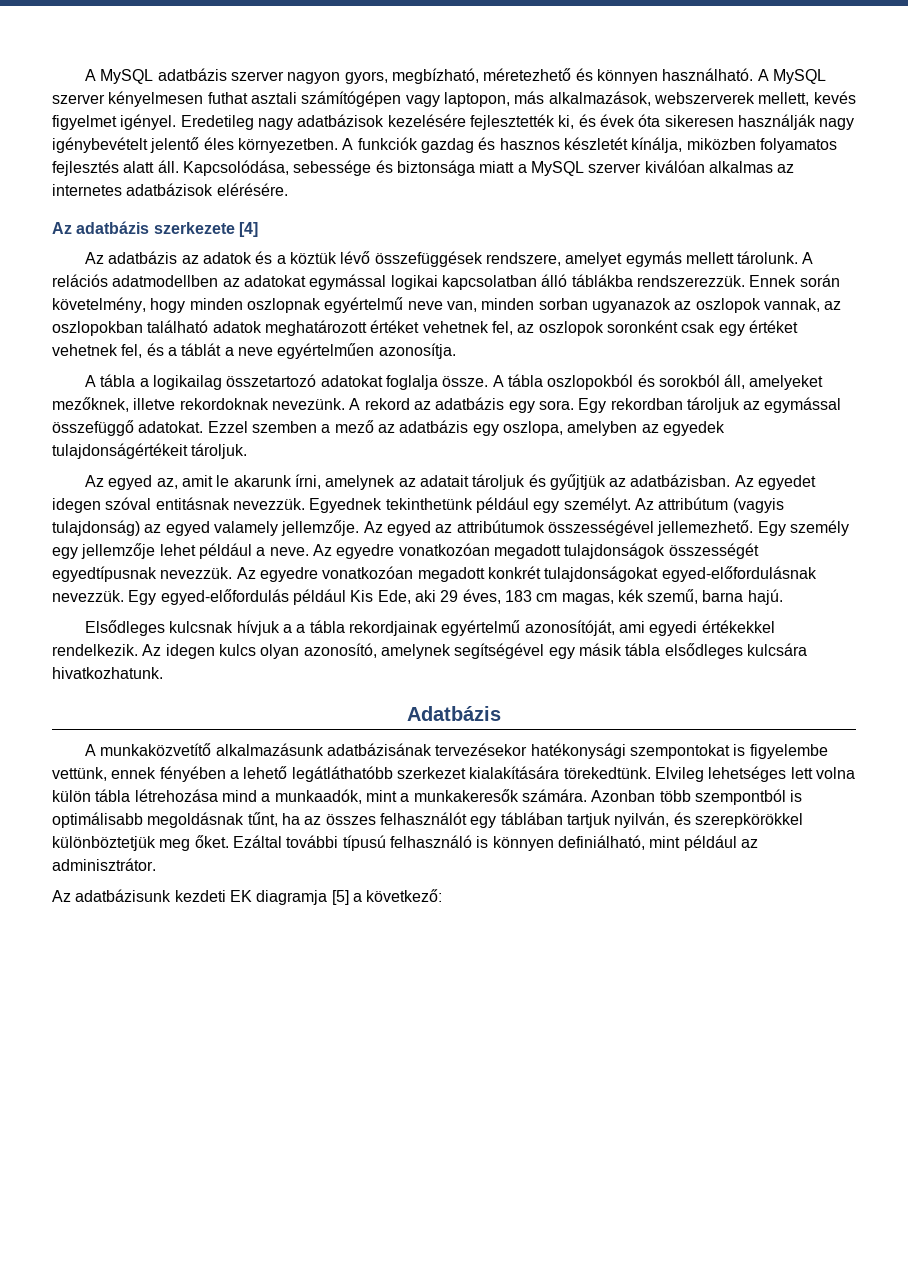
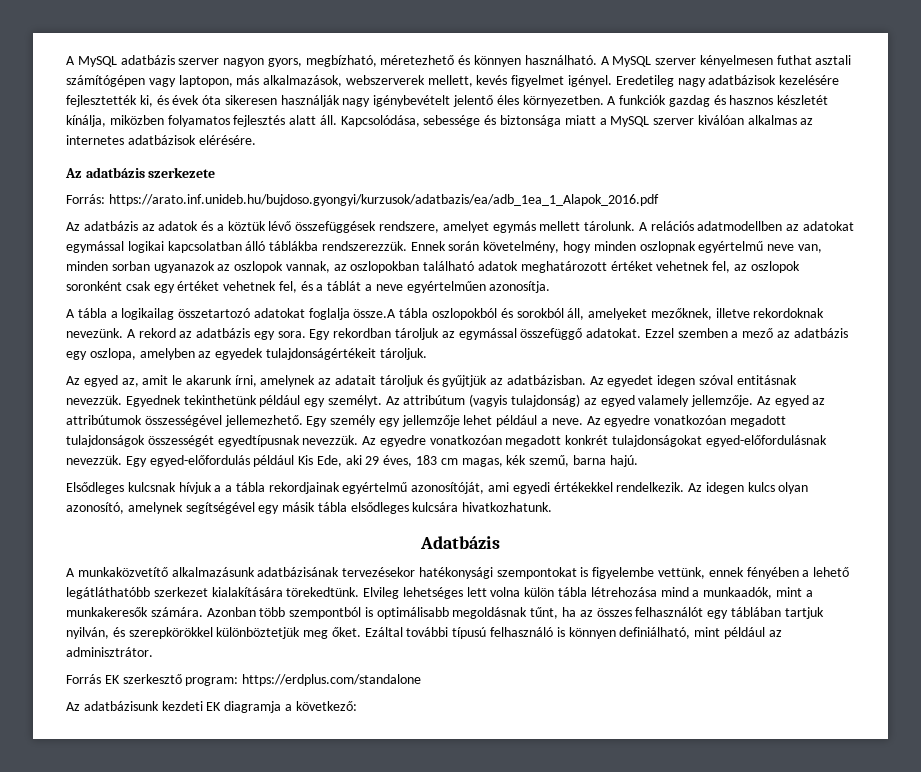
[238,222,258,237] [4] -> [66,194,659,206] // Forrás: https://arato.inf.unideb.hu/bujdoso.gyongyi/kurzusok/adatbazis/ea/adb_1ea_1_Alapok_2016.pdf
[442,375,504,387] össze. A -> [353,309,397,318] össze.A
(156, 864) none -> [66,674,422,686] // Forrás EK szerkesztő program: https://erdplus.com/standalone
[331,890,349,905] [5] -> (282, 707) none

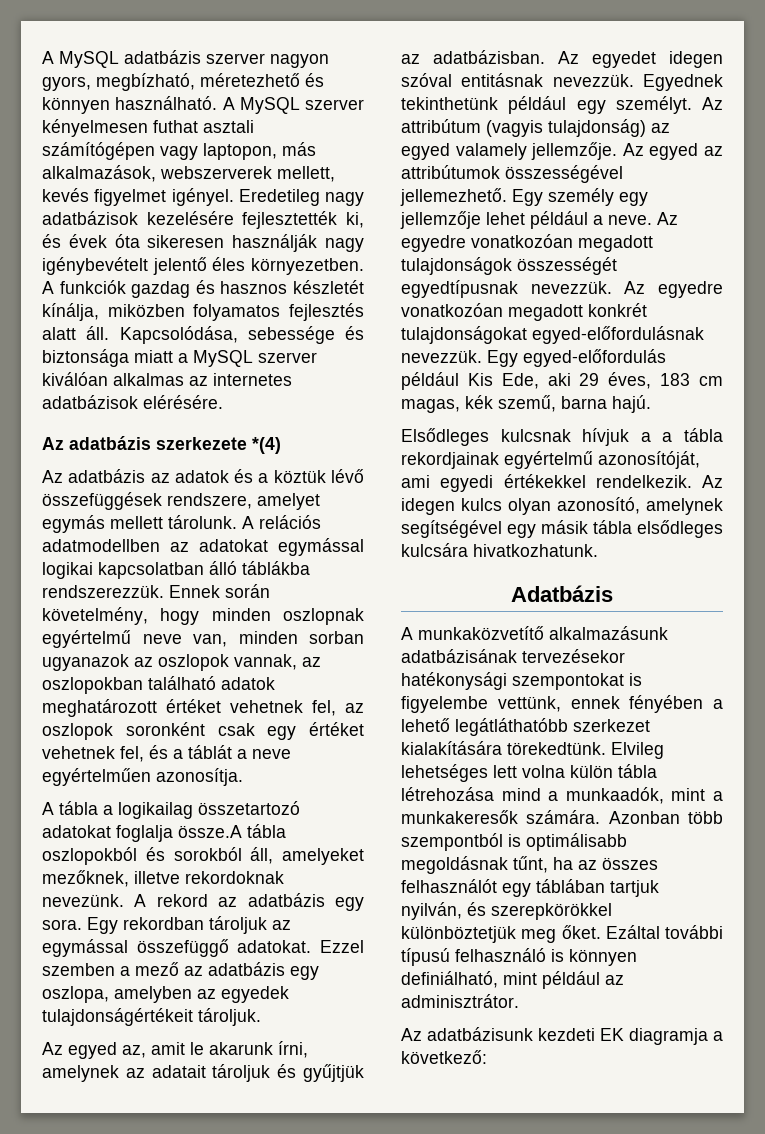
[66,194,659,206] // Forrás: https://arato.inf.unideb.hu/bujdoso.gyongyi/kurzusok/adatbazis/ea/adb_1ea_1_Alapok_2016.pdf -> [252,437,281,454] *(4)
[66,674,422,686] // Forrás EK szerkesztő program: https://erdplus.com/standalone -> (519, 1001) none

